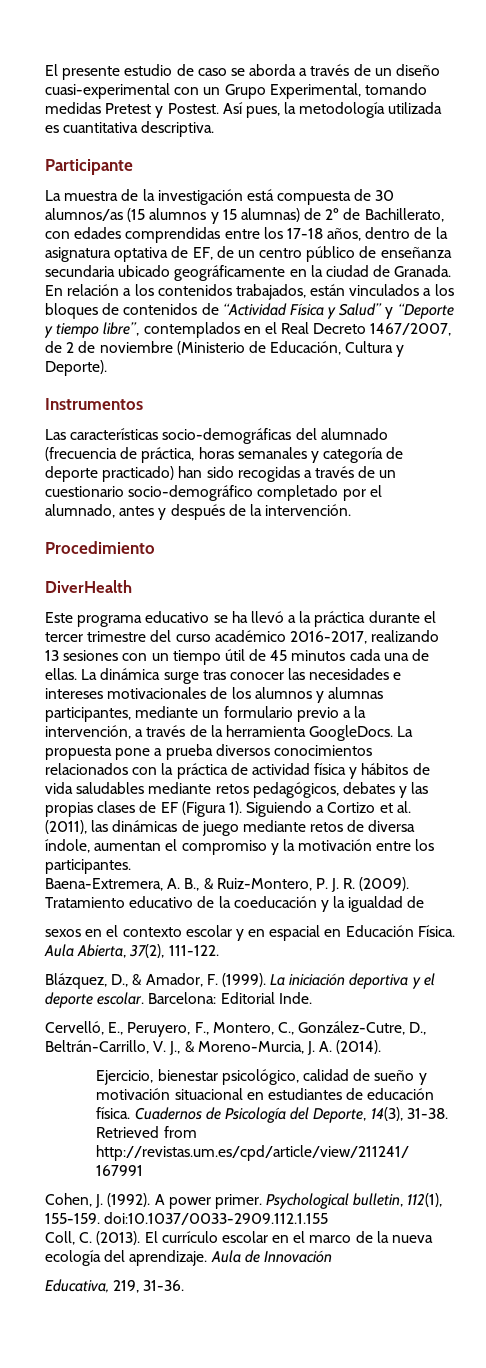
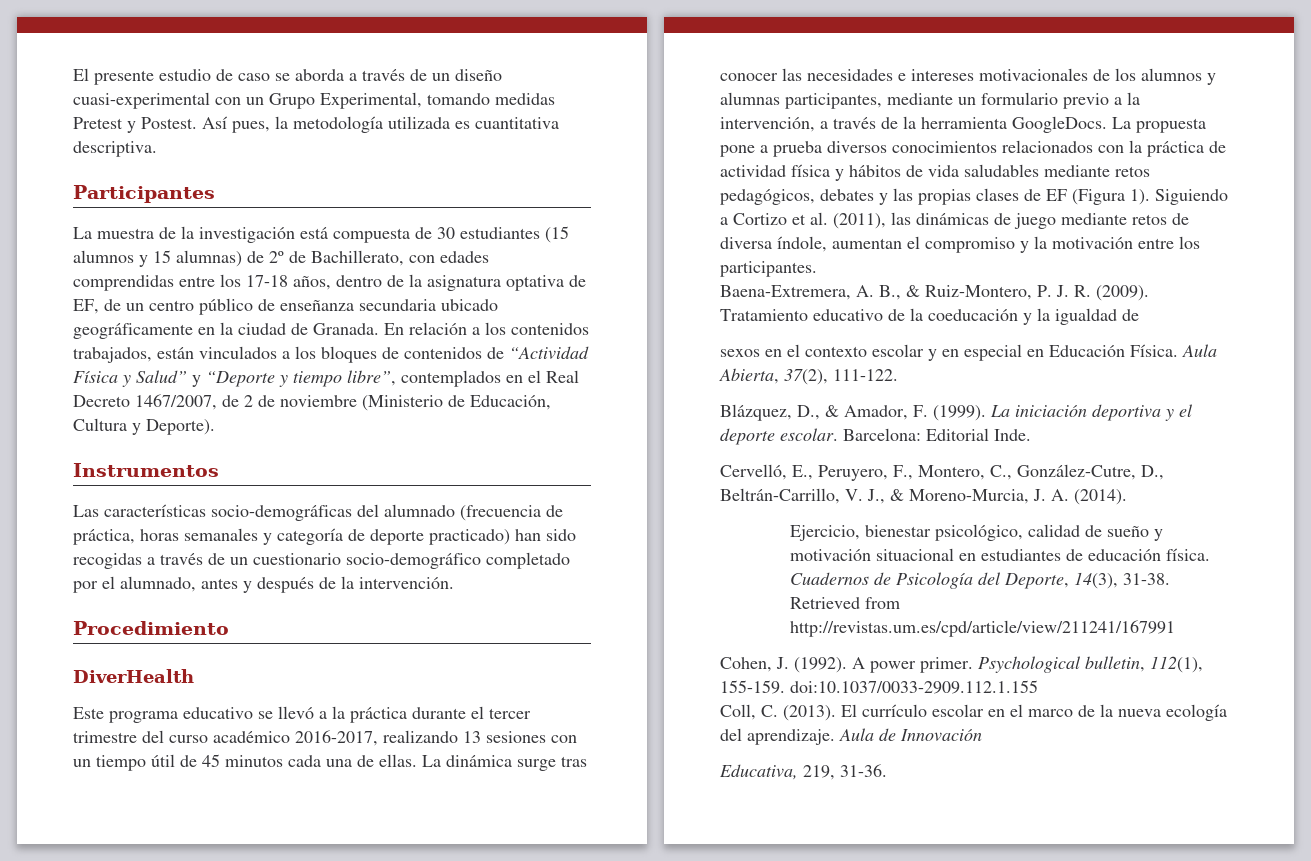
[45,159,133,175] Participante -> [73,185,215,203] Participantes
[45,208,123,221] alumnos/as -> [460,227,540,239] estudiantes
[231,611,248,623] ha -> (273, 715) none
[269,925,321,941] espacial -> [964,344,1022,361] especial

